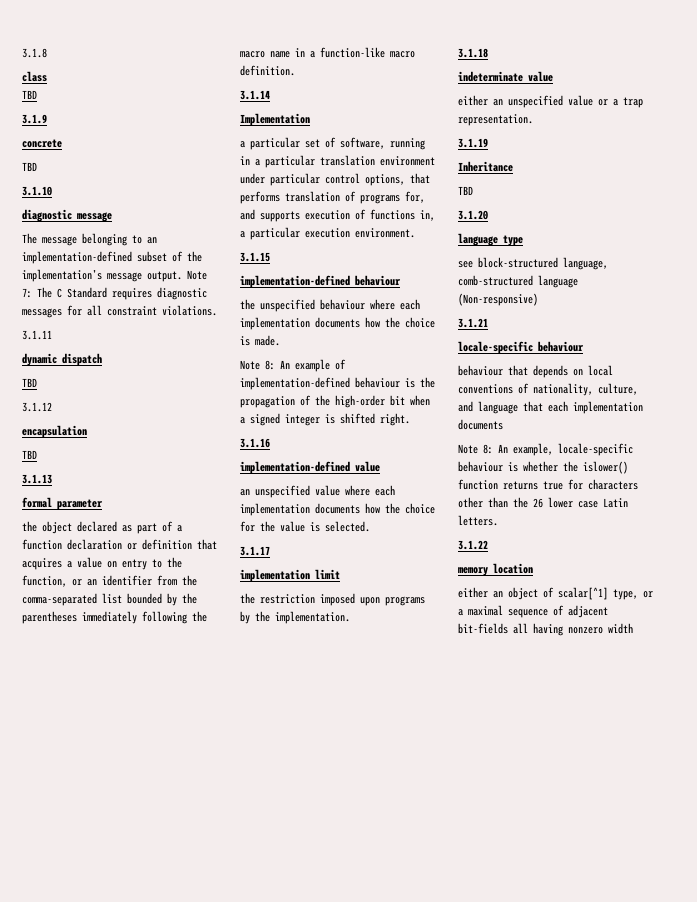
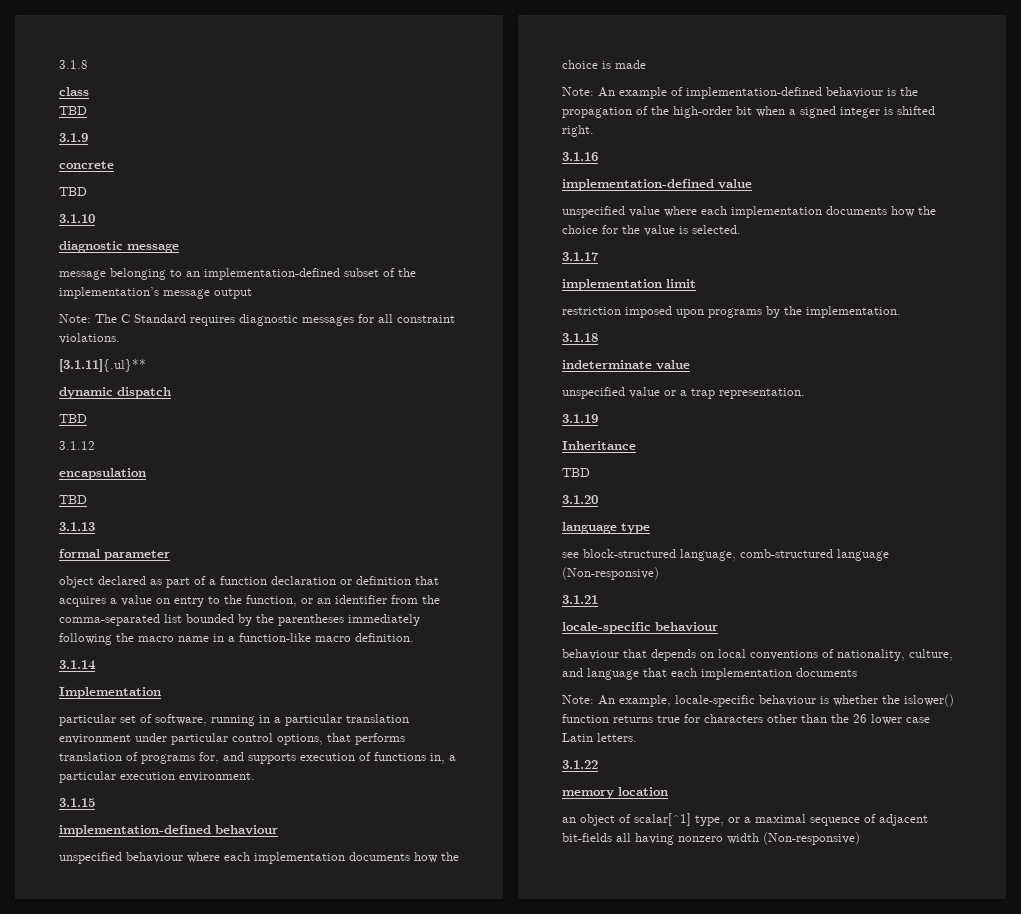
[22,233,37,244] The -> (179, 248) none
[147,270,207,282] [22,288,32,298] output. Note 7: -> [214,288,252,299] [59,314,91,323] output // Note:
[22,330,52,340] 3.1.11 -> [59,359,146,372] [3.1.11]{.ul}**
[22,521,37,532] the -> (170, 555) none
[240,141,245,148] a -> (161, 693) none
[240,299,255,310] the -> (278, 830) none
[255,335,280,346] [240,360,275,370] made. // Note 8: -> [615,60,646,69] [562,87,594,96] made // Note:
[240,489,250,496] an -> (752, 184) none
[240,593,255,604] the -> (696, 283) none
[458,95,503,106] either an -> (690, 365) none
[458,444,493,454] Note 8: -> [562,695,594,704] Note:
[458,587,488,598] either -> (668, 791) none
(633, 628) none -> [763,832,860,845] (Non-responsive)

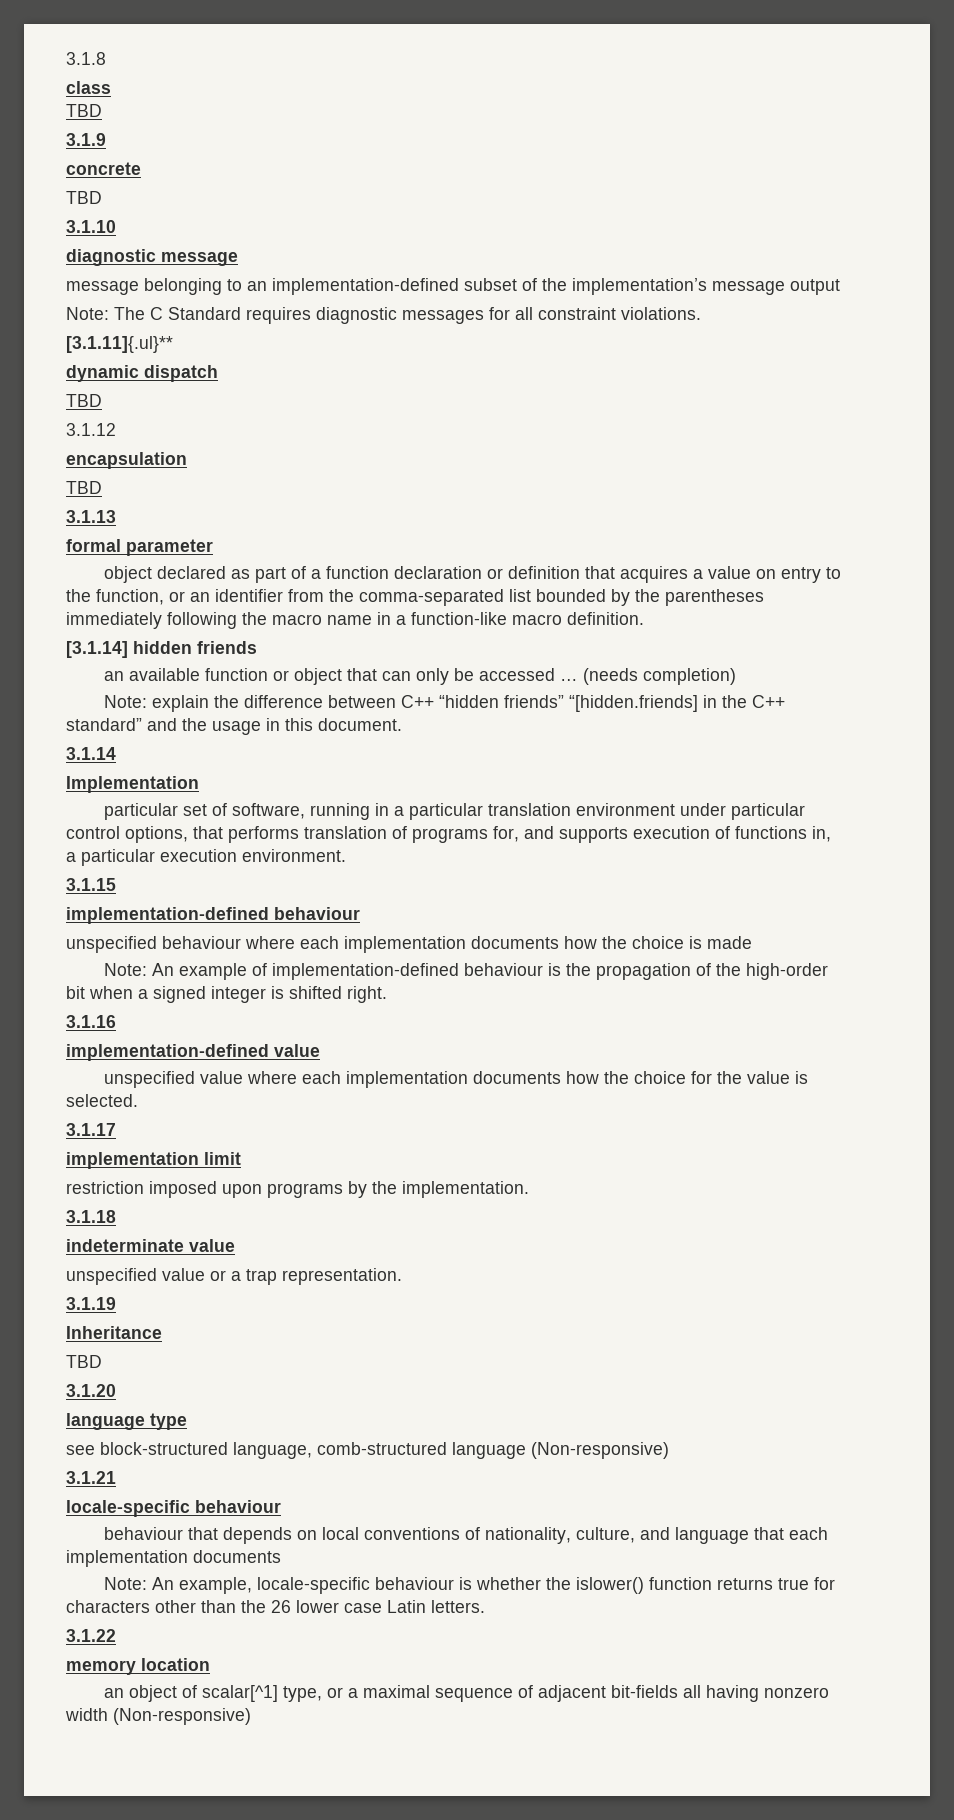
(414, 637) none -> [66,641,257,658] [103,668,736,685] [103,695,785,712] [66,718,402,735] // [3.1.14] hidden friends // an available function or object that can only be accessed … (needs completion) // Note: explain the difference between C++ “hidden friends” “[hidden.friends] in the C++ standard” and the usage in this document.

